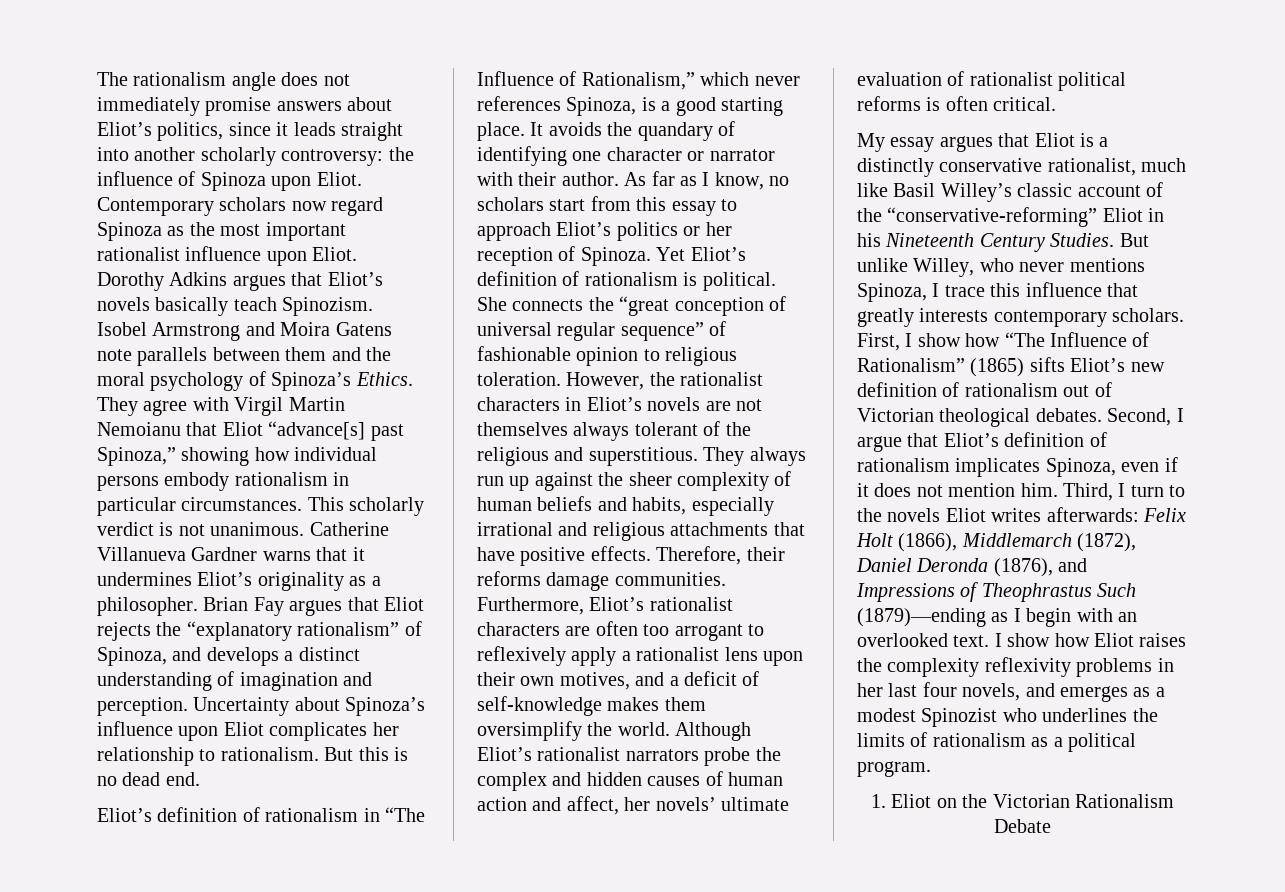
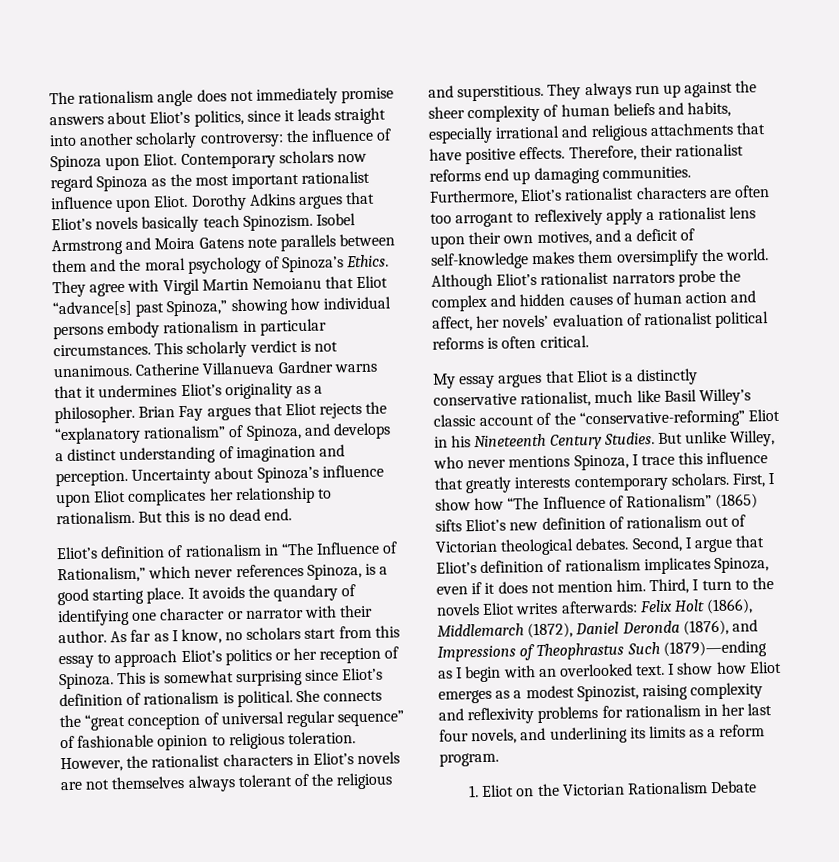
[656,247,686,261] Yet -> [117,669,339,687] This is somewhat surprising since
[477,571,610,591] reforms damage -> [674,143,744,157] [429,166,600,185] rationalist reforms end up damaging
[721,797,789,811] ultimate -> (550, 321) none
[1139,633,1187,647] [857,657,1153,677] raises the complexity reflexivity problems -> [438,682,764,704] [438,704,701,725] emerges as a modest Spinozist, raising complexity and reflexivity problems for rationalism
[1060,686,1165,702] [857,708,1158,727] [857,732,1136,752] emerges as a modest Spinozist who underlines the limits of rationalism as a political -> [549,724,766,744] underlining its limits as a reform

